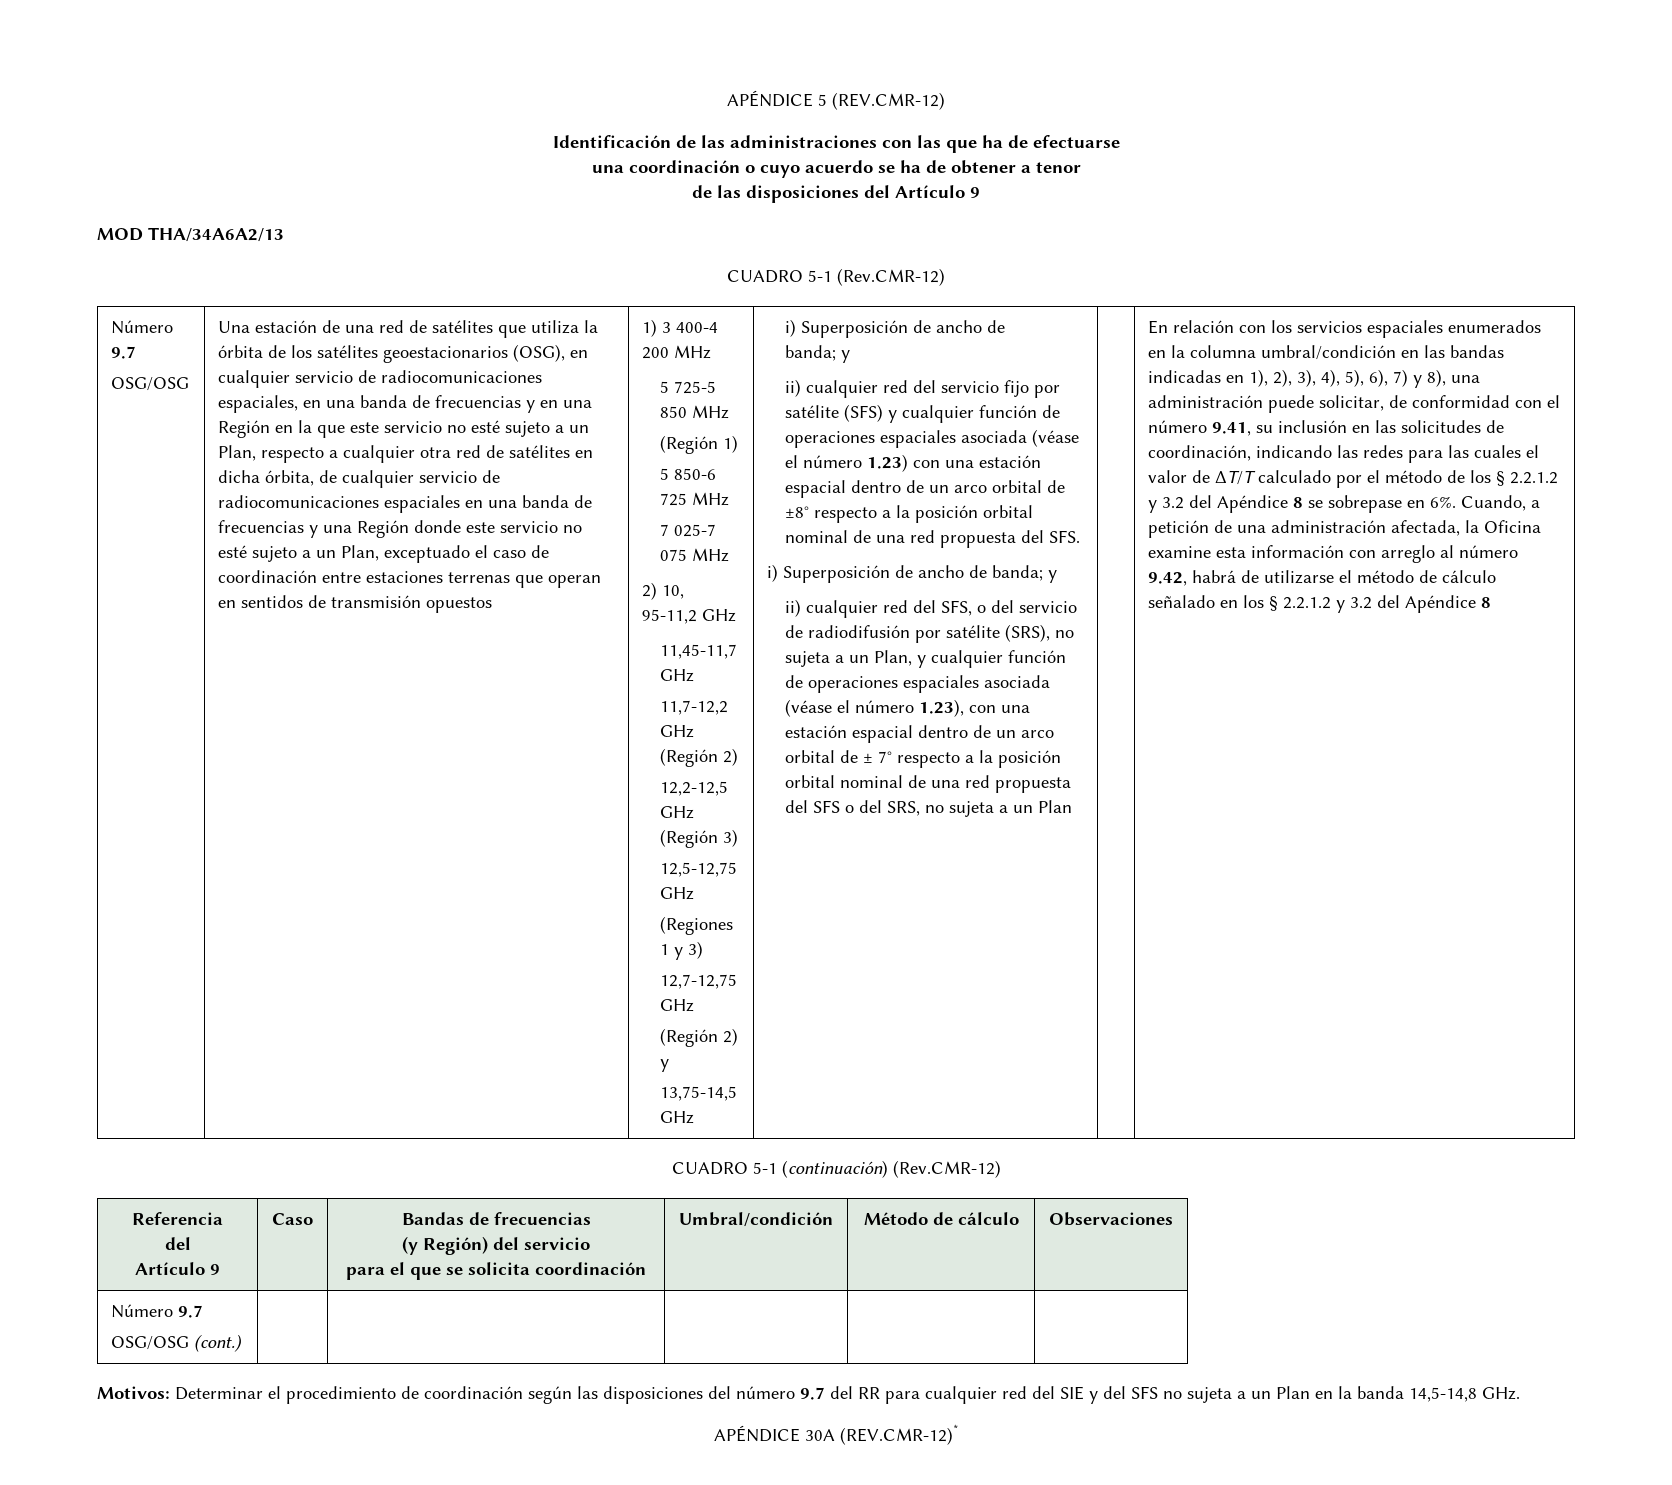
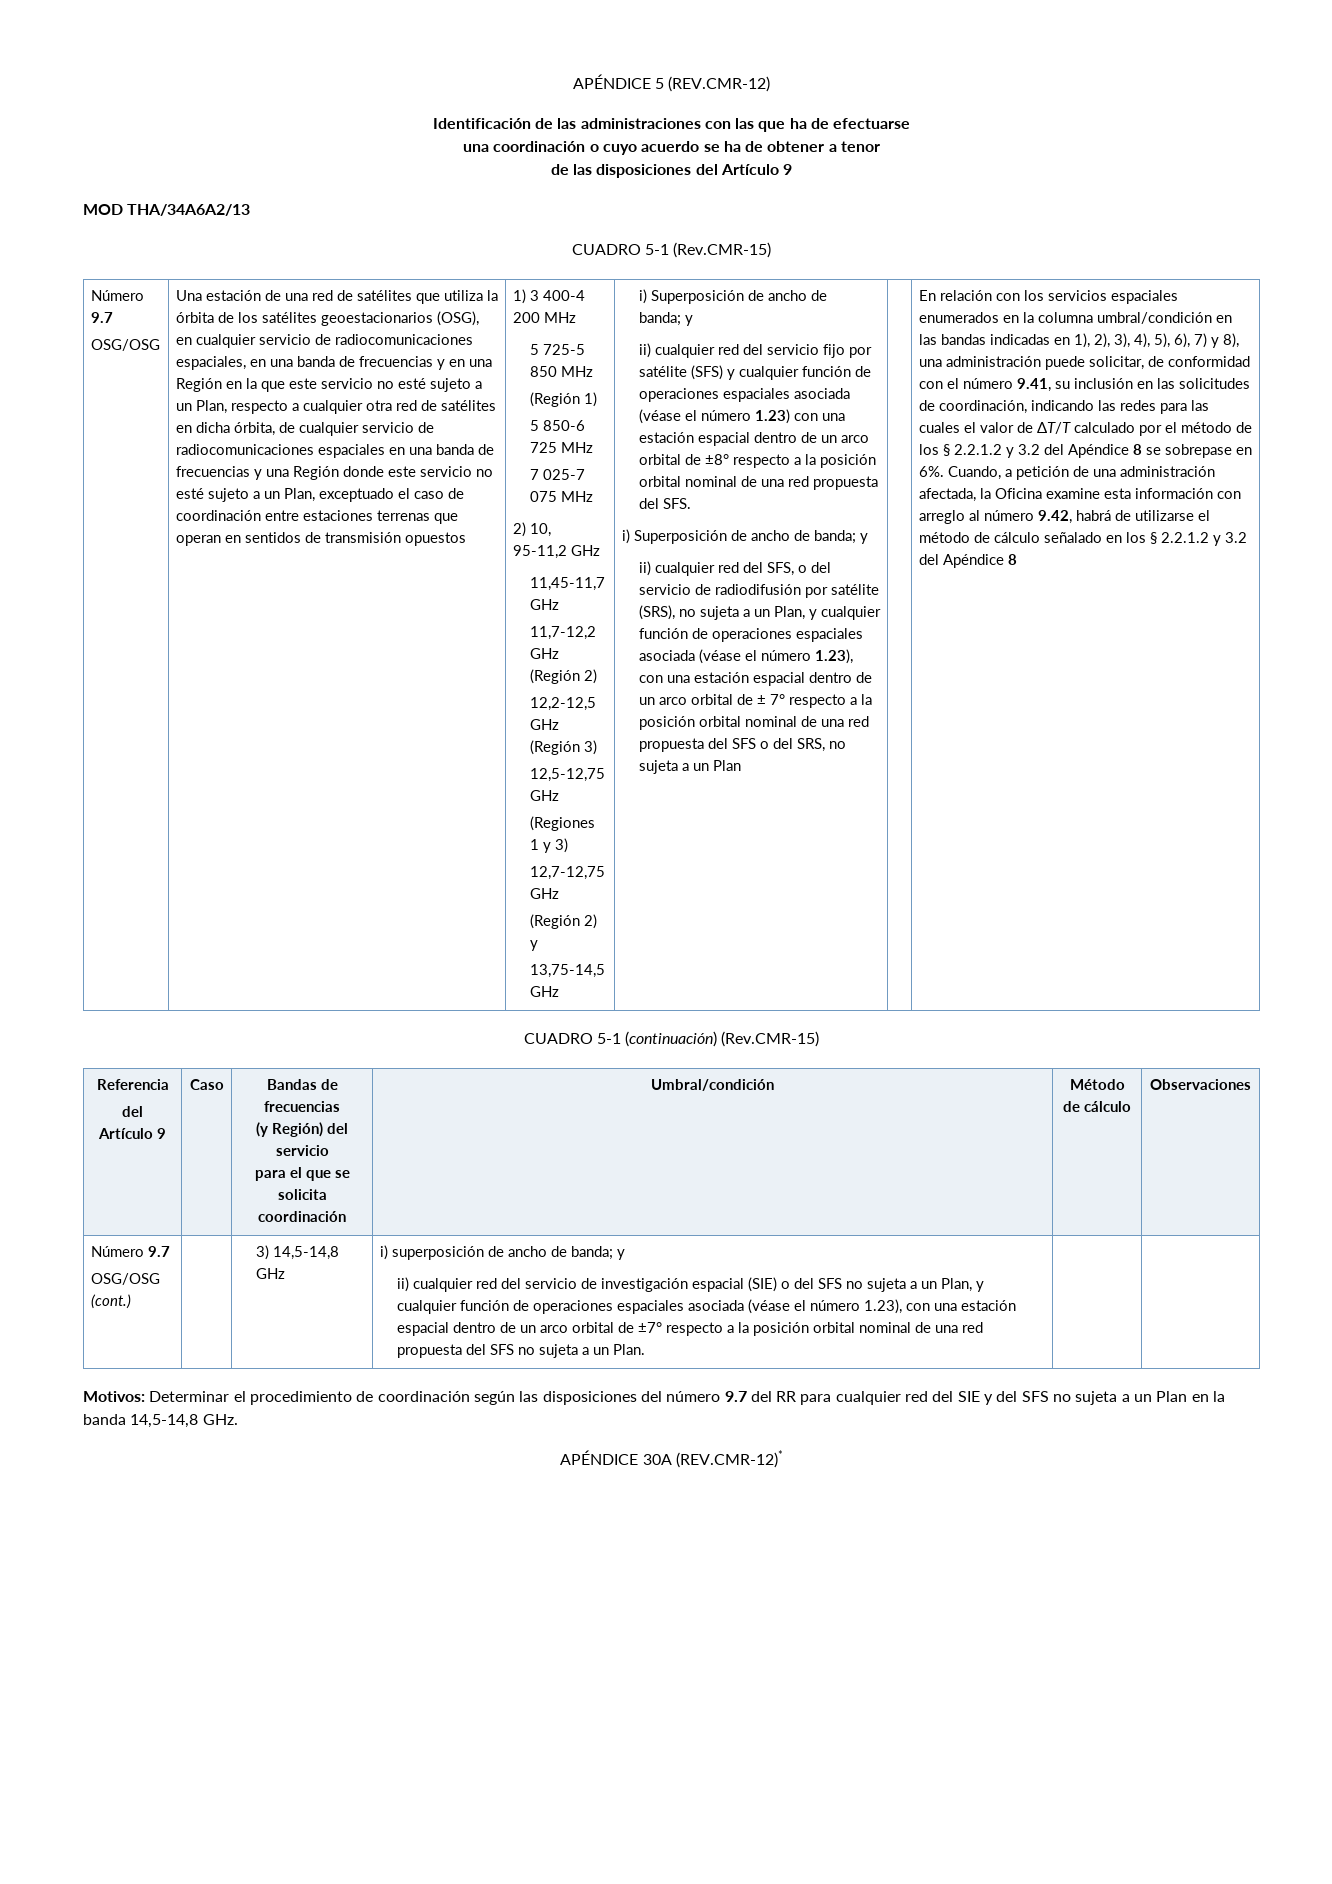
[837,268,945,286] (Rev.CMR-12) -> [673,242,772,258] (Rev.CMR-15)
[892,1160,1001,1178] (Rev.CMR-12) -> [721,1031,820,1047] (Rev.CMR-15)
(243, 1343) | -> [255,1245,339,1260] [255,1268,285,1279] [379,1245,625,1260] [396,1277,984,1292] [396,1299,1016,1314] [396,1322,983,1336] [396,1344,645,1358] 3) 14,5-14,8 GHz | i) superposición de ancho de banda; y // ii) cualquier red del servicio de investigación espacial (SIE) o del SFS no sujeta a un Plan, y cualquier función de operaciones espaciales asociada (véase el número 1.23), con una estación espacial dentro de un arco orbital de ±7° respecto a la posición orbital nominal de una red propuesta del SFS no sujeta a un Plan.

